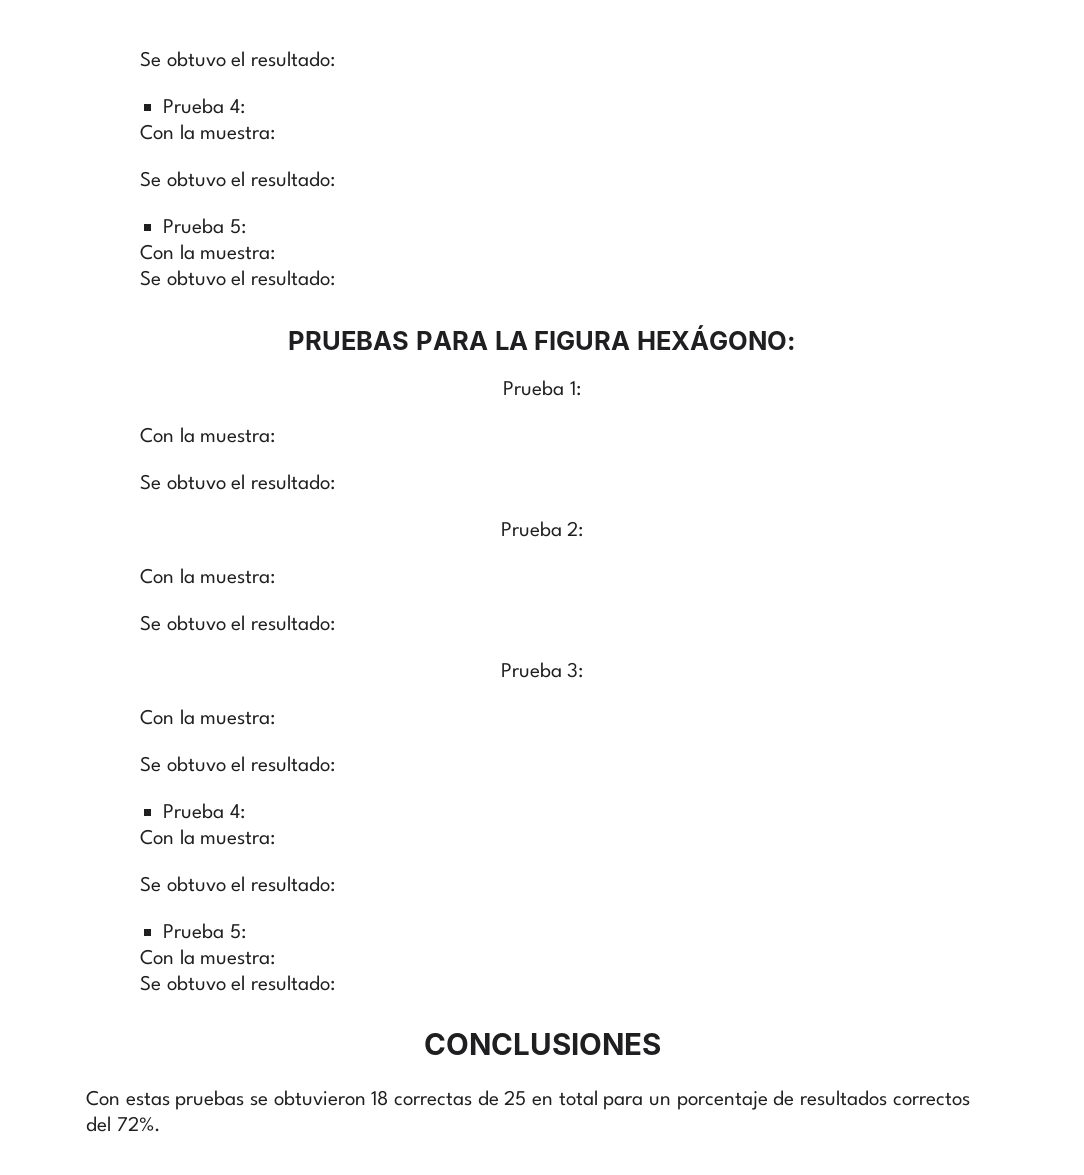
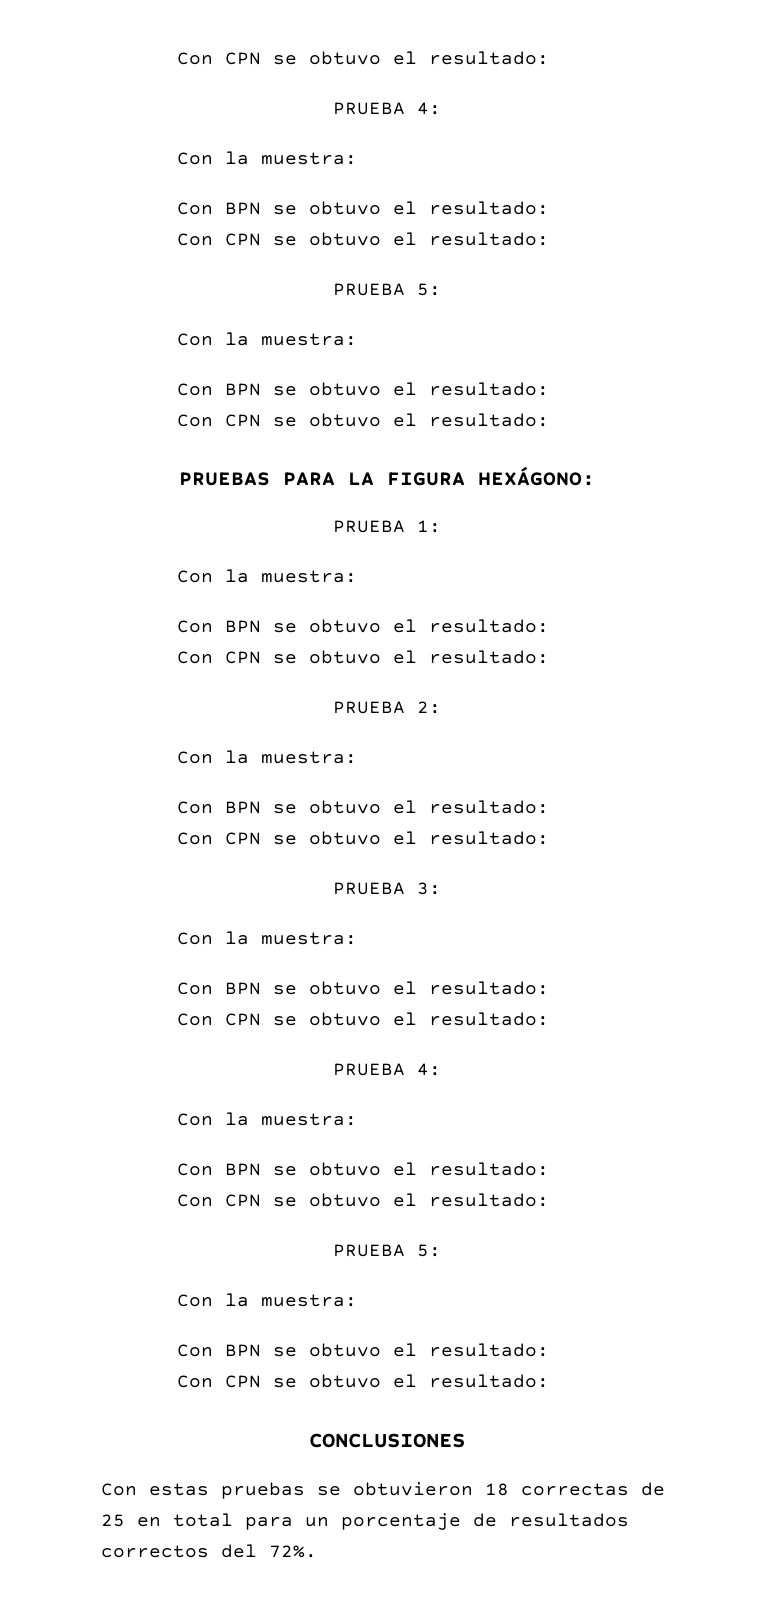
[139,51,335,67] [163,98,245,114] [139,124,276,140] [139,171,335,187] [163,218,246,234] [139,244,276,260] [139,270,161,286] Se obtuvo el resultado: // Prueba 4: // Con la muestra: // Se obtuvo el resultado: // Prueba 5: // Con la muestra: // Se -> [177,51,550,65] [332,102,441,115] [177,151,358,165] [177,201,550,215] [177,232,550,246] [332,283,441,296] [177,332,358,346] [177,382,550,396] [177,414,298,427] Con CPN se obtuvo el resultado: // PRUEBA 4: // Con la muestra: // Con BPN se obtuvo el resultado: // Con CPN se obtuvo el resultado: // PRUEBA 5: // Con la muestra: // Con BPN se obtuvo el resultado: // Con CPN se
[503,380,565,396] Prueba -> [332,520,405,533] PRUEBA
[139,474,335,490] [500,521,562,537] Se obtuvo el resultado: // Prueba -> [177,619,550,633] [177,650,550,664] [332,701,405,714] Con BPN se obtuvo el resultado: // Con CPN se obtuvo el resultado: // PRUEBA
[139,615,335,631] [500,662,562,678] Se obtuvo el resultado: // Prueba -> [177,800,550,814] [177,831,550,845] [332,882,405,895] Con BPN se obtuvo el resultado: // Con CPN se obtuvo el resultado: // PRUEBA
[139,756,335,772] [163,803,245,819] [139,829,276,845] [139,876,335,892] [163,923,246,939] [139,949,276,965] [139,975,161,991] Se obtuvo el resultado: // Prueba 4: // Con la muestra: // Se obtuvo el resultado: // Prueba 5: // Con la muestra: // Se -> [177,981,550,995] [177,1012,550,1026] [332,1063,441,1076] [177,1112,358,1126] [177,1162,550,1176] [177,1193,550,1207] [332,1244,441,1257] [177,1293,358,1307] [177,1343,550,1357] [177,1375,298,1388] Con BPN se obtuvo el resultado: // Con CPN se obtuvo el resultado: // PRUEBA 4: // Con la muestra: // Con BPN se obtuvo el resultado: // Con CPN se obtuvo el resultado: // PRUEBA 5: // Con la muestra: // Con BPN se obtuvo el resultado: // Con CPN se

